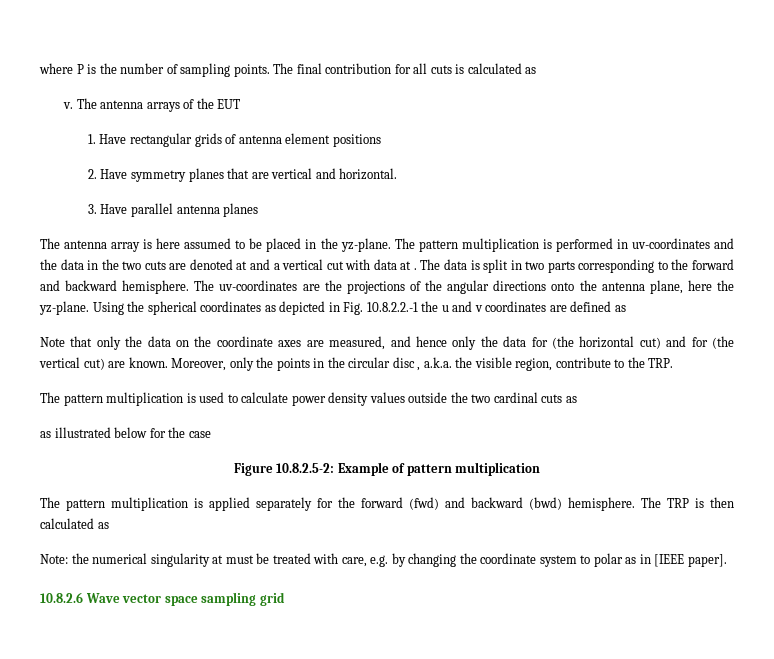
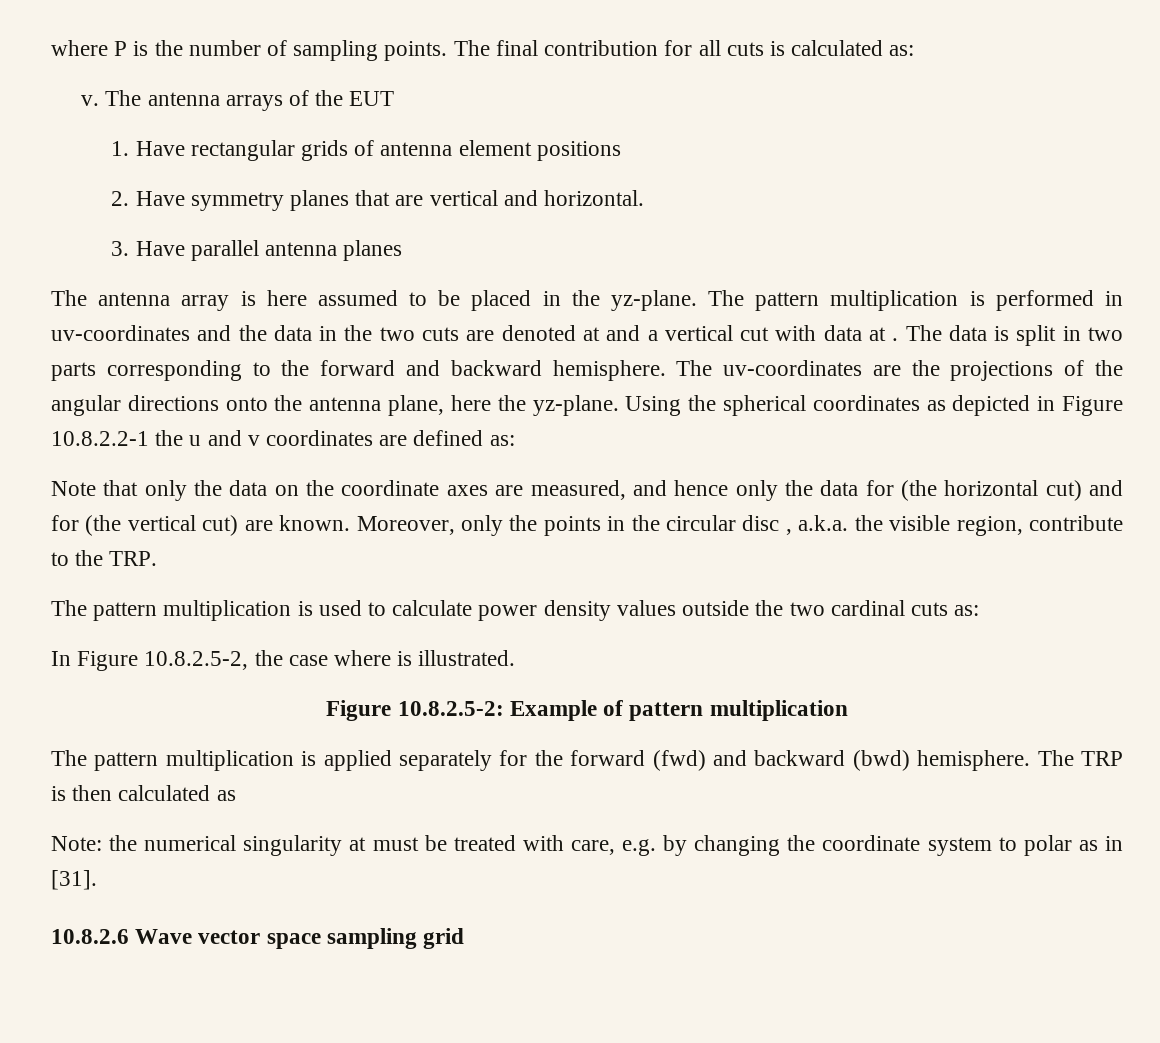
[525,67,537,74] as -> [889,45,915,56] as:
[343,302,418,315] Fig. 10.8.2.2.-1 -> [1062,396,1123,416] [51,431,149,446] Figure 10.8.2.2-1
[614,305,626,312] as -> [489,435,515,446] as:
[565,396,577,403] [40,427,166,438] as // as illustrated below for -> [954,605,980,616] [51,651,249,671] as: // In Figure 10.8.2.5-2,
(211, 434) none -> [334,650,516,666] where is illustrated.
[654,554,727,567] [IEEE paper]. -> [51,870,97,890] [31].

